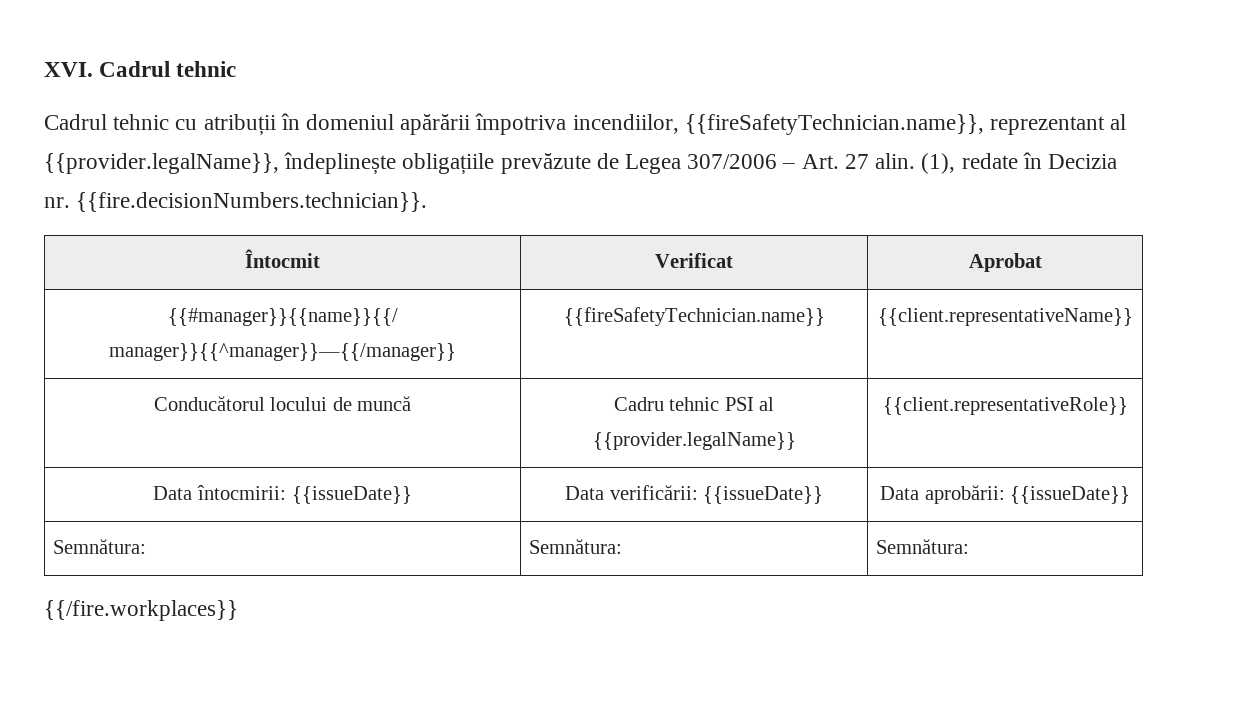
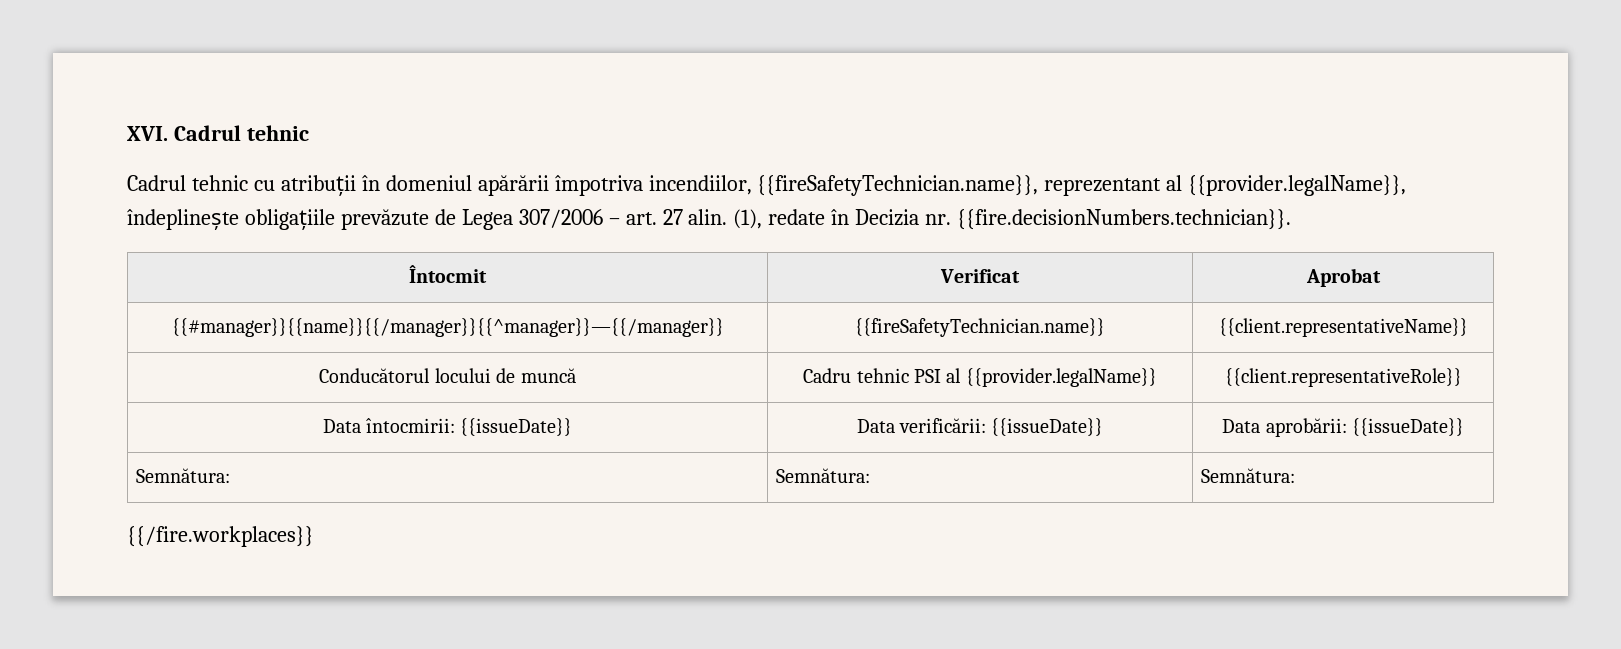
[801,154,839,169] Art. -> [625,212,657,225] art.

